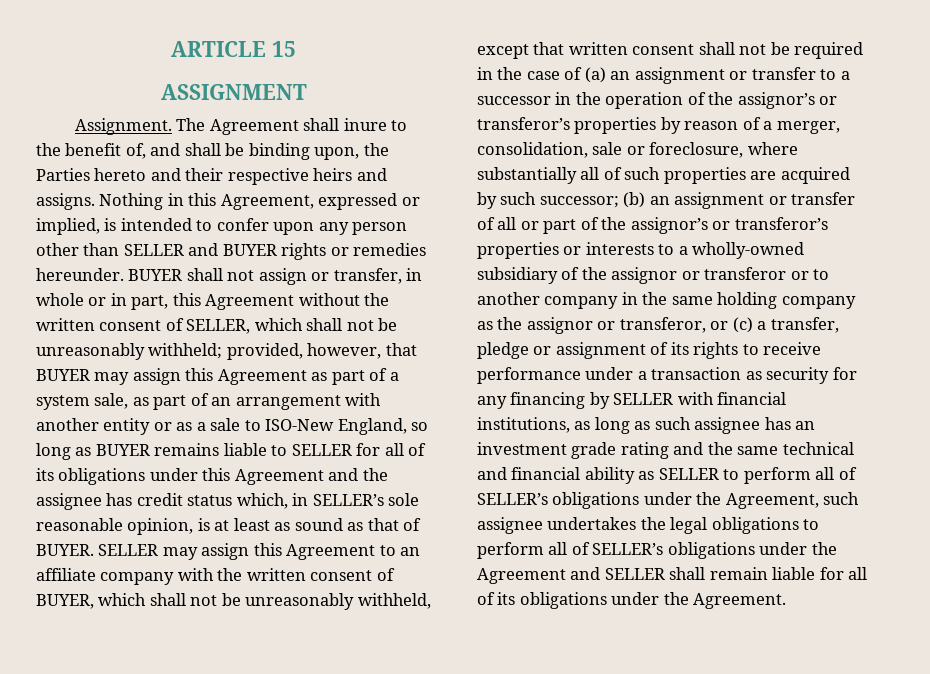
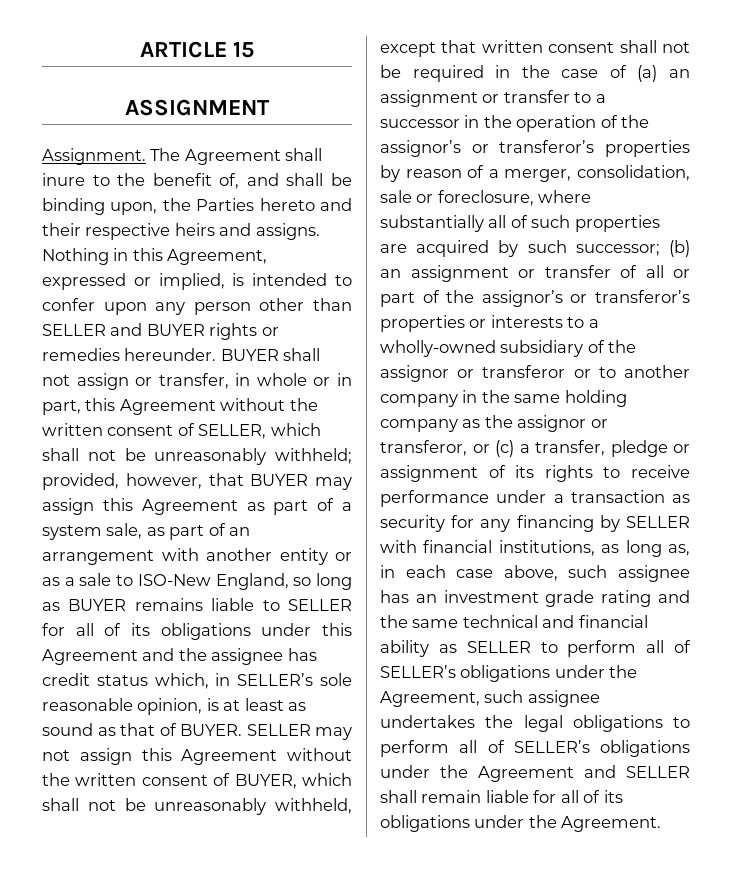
[201,543,421,560] [36,568,214,585] assign this Agreement to an affiliate company with -> [42,748,352,765] not assign this Agreement without
[634,421,651,430] as -> [668,544,690,556] [380,565,558,581] as, in each case above,

